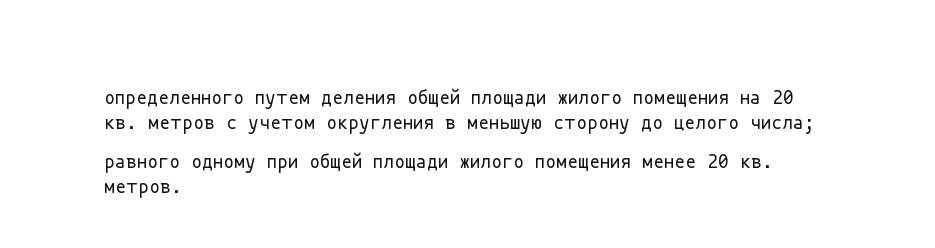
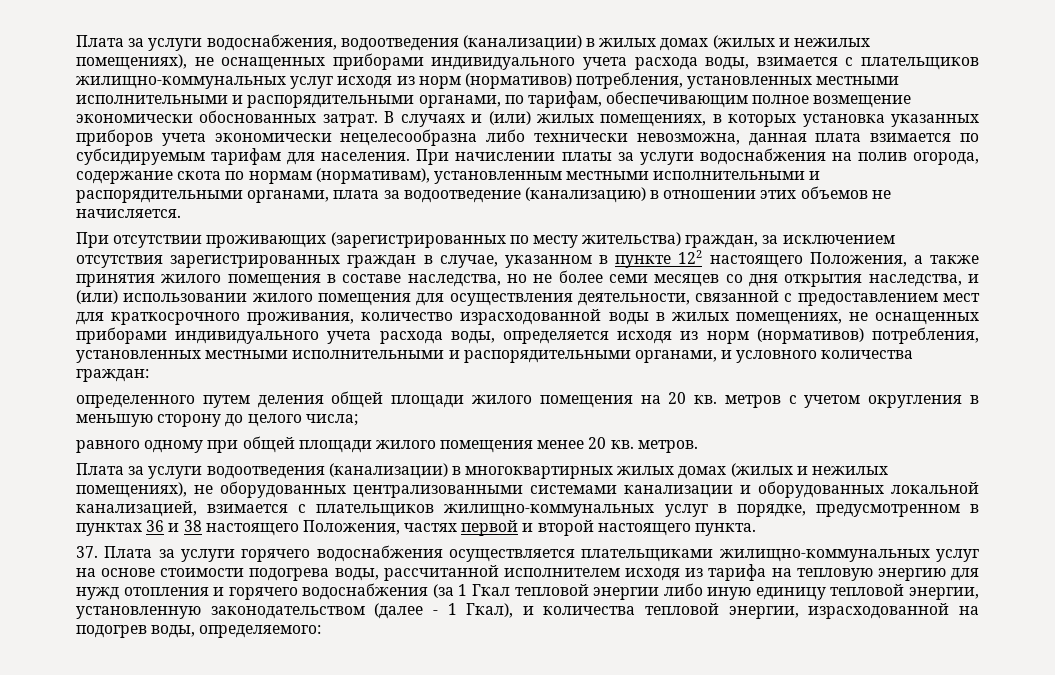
(104, 101) none -> [76,34,871,51] [76,53,980,70] [76,72,900,89] [76,91,912,108] [76,110,979,127] [76,129,979,146] [76,148,980,165] [76,168,821,184] [76,186,891,203] [76,209,181,218] [76,232,895,248] [76,250,979,268] [76,270,980,287] [76,290,980,306] [76,309,980,325] [76,327,980,344] [76,350,914,363] [76,369,149,382] Плата за услуги водоснабжения, водоотведения (канализации) в жилых домах (жилых и нежилых помещениях), не оснащенных приборами индивидуального учета расхода воды, взимается с плательщиков жилищно-коммунальных услуг исходя из норм (нормативов) потребления, установленных местными исполнительными и распорядительными органами, по тарифам, обеспечивающим полное возмещение экономически обоснованных затрат. В случаях и (или) жилых помещениях, в которых установка указанных приборов учета экономически нецелесообразна либо технически невозможна, данная плата взимается по субсидируемым тарифам для населения. При начислении платы за услуги водоснабжения на полив огорода, содержание скота по нормам (нормативам), установленным местными исполнительными и распорядительными органами, плата за водоотведение (канализацию) в отношении этих объемов не начисляется. // При отсутствии проживающих (зарегистрированных по месту жительства) граждан, за исключением отсутствия зарегистрированных граждан в случае, указанном в пункте 122 настоящего Положения, а также принятия жилого помещения в составе наследства, но не более семи месяцев со дня открытия наследства, и (или) использовании жилого помещения для осуществления деятельности, связанной с предоставлением мест для краткосрочного проживания, количество израсходованной воды в жилых помещениях, не оснащенных приборами индивидуального учета расхода воды, определяется исходя из норм (нормативов) потребления, установленных местными исполнительными и распорядительными органами, и условного количества граждан: //
(182, 190) none -> [76,463,889,479] [76,481,979,498] [76,501,979,517] [76,520,757,536] [76,545,980,562] [76,564,980,581] [76,583,979,600] [76,603,979,619] [76,625,322,638] // Плата за услуги водоотведения (канализации) в многоквартирных жилых домах (жилых и нежилых помещениях), не оборудованных централизованными системами канализации и оборудованных локальной канализацией, взимается с плательщиков жилищно-коммунальных услуг в порядке, предусмотренном в пунктах 36 и 38 настоящего Положения, частях первой и второй настоящего пункта. // 37. Плата за услуги горячего водоснабжения осуществляется плательщиками жилищно-коммунальных услуг на основе стоимости подогрева воды, рассчитанной исполнителем исходя из тарифа на тепловую энергию для нужд отопления и горячего водоснабжения (за 1 Гкал тепловой энергии либо иную единицу тепловой энергии, установленную законодательством (далее - 1 Гкал), и количества тепловой энергии, израсходованной на подогрев воды, определяемого:

